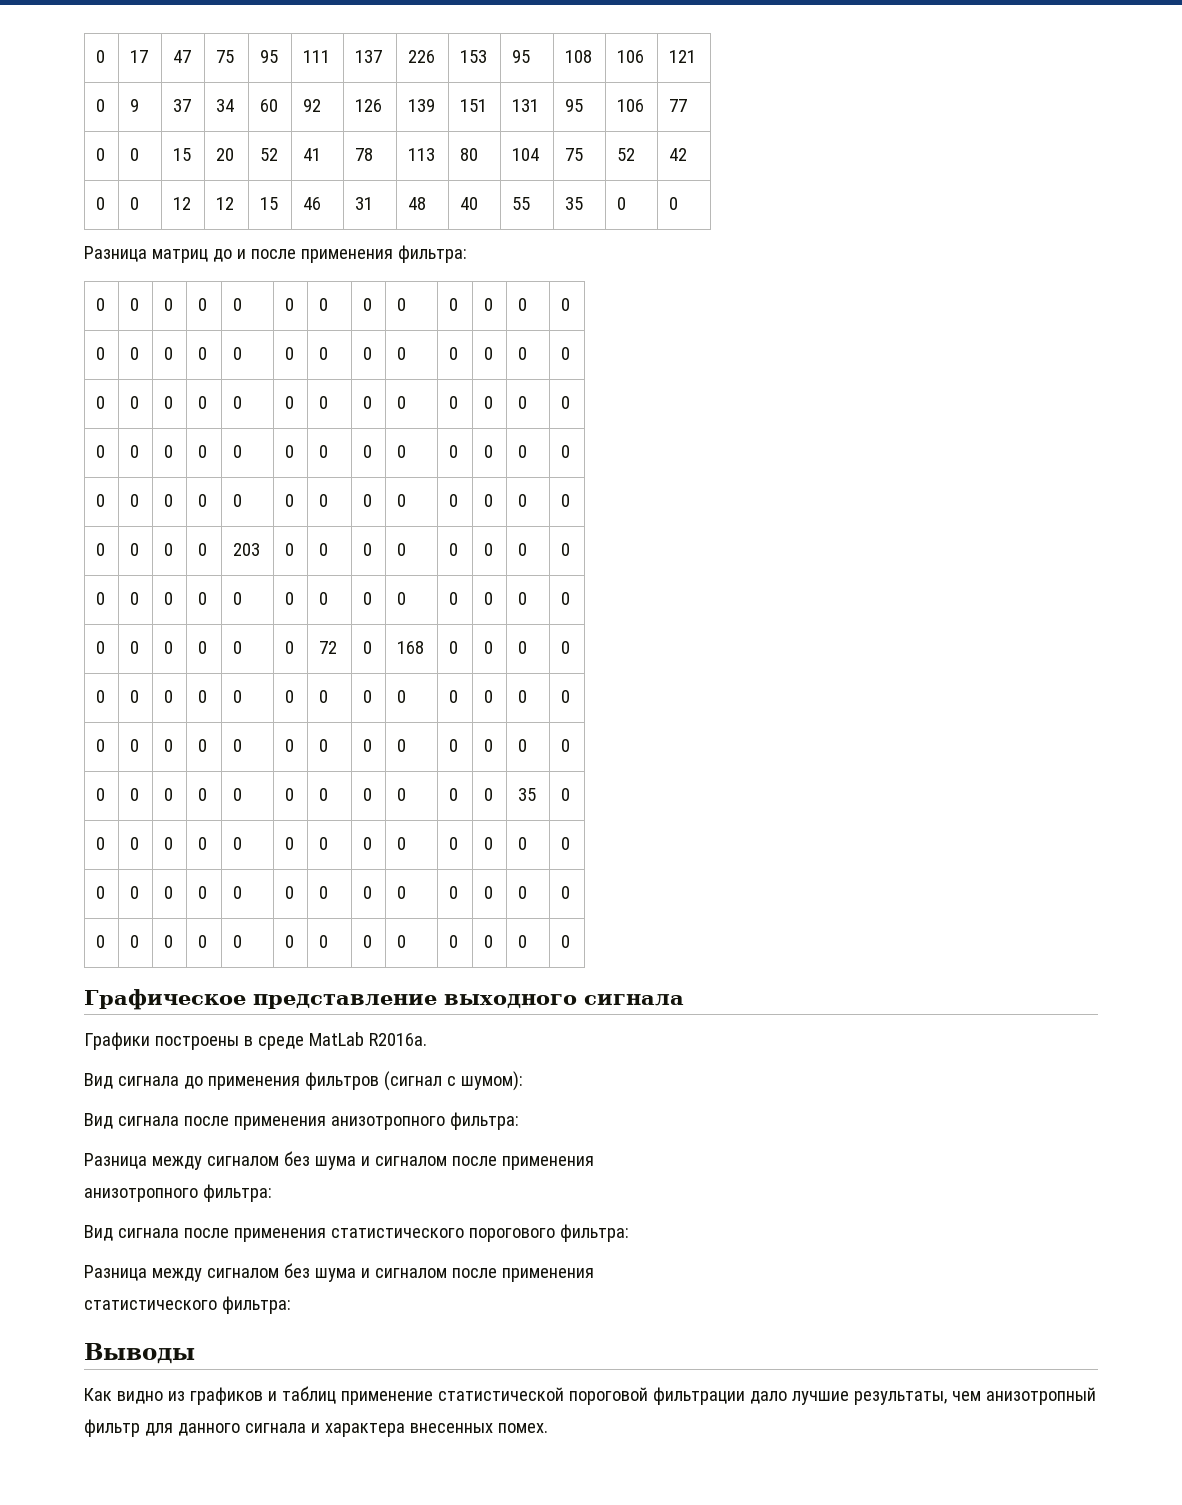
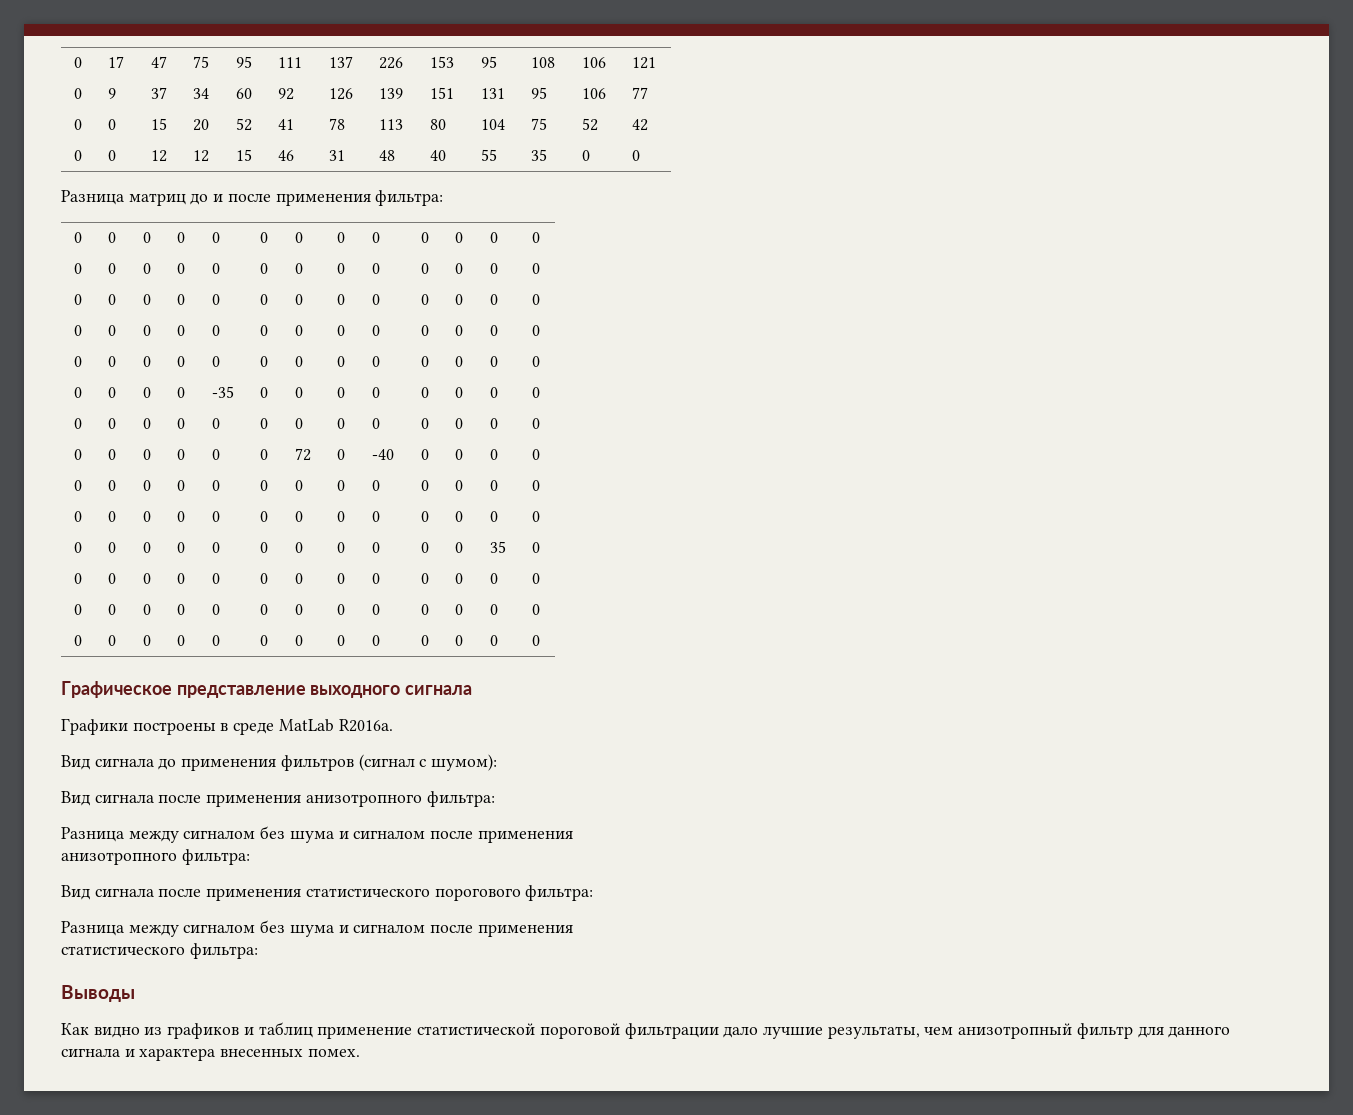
[233,543,261,556] 203 -> [211,386,234,398] -35
[397,641,425,654] 168 -> [371,449,394,460] -40

